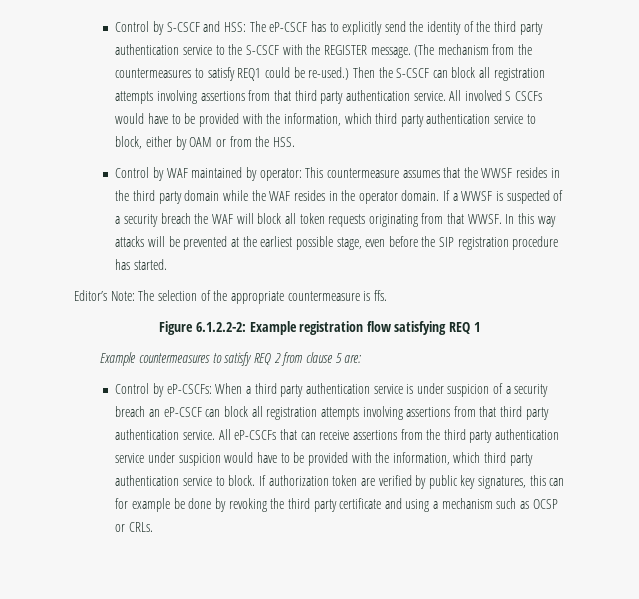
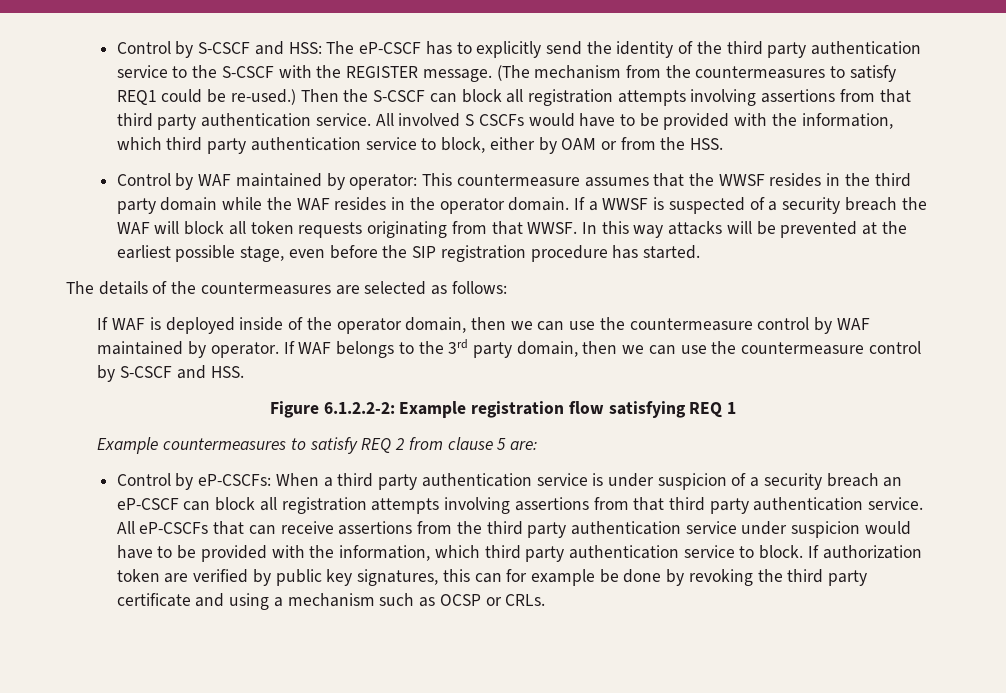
[74,290,387,304] Editor’s Note: The selection of the appropriate countermeasure is ffs. -> [66,281,507,295] [97,317,870,334] [97,339,921,358] [97,365,244,382] The details of the countermeasures are selected as follows: // If WAF is deployed inside of the operator domain, then we can use the countermeasure control by WAF maintained by operator. If WAF belongs to the 3rd party domain, then we can use the countermeasure control by S-CSCF and HSS.

